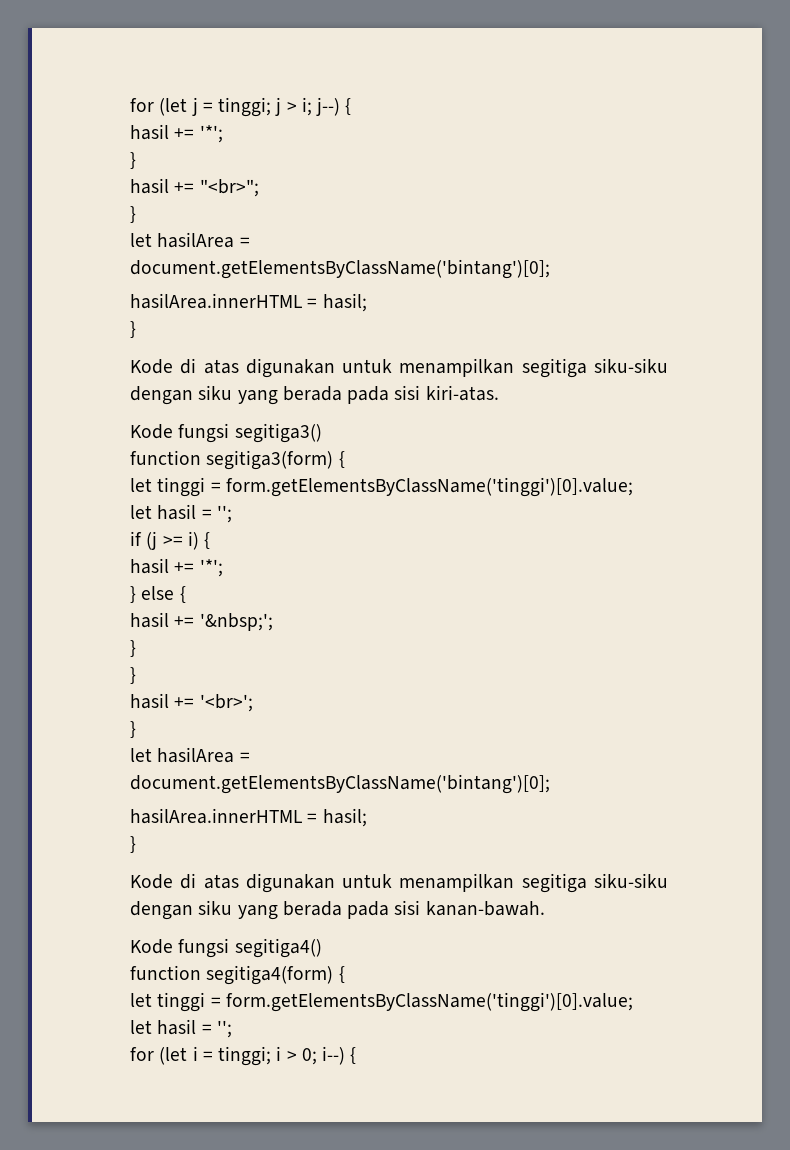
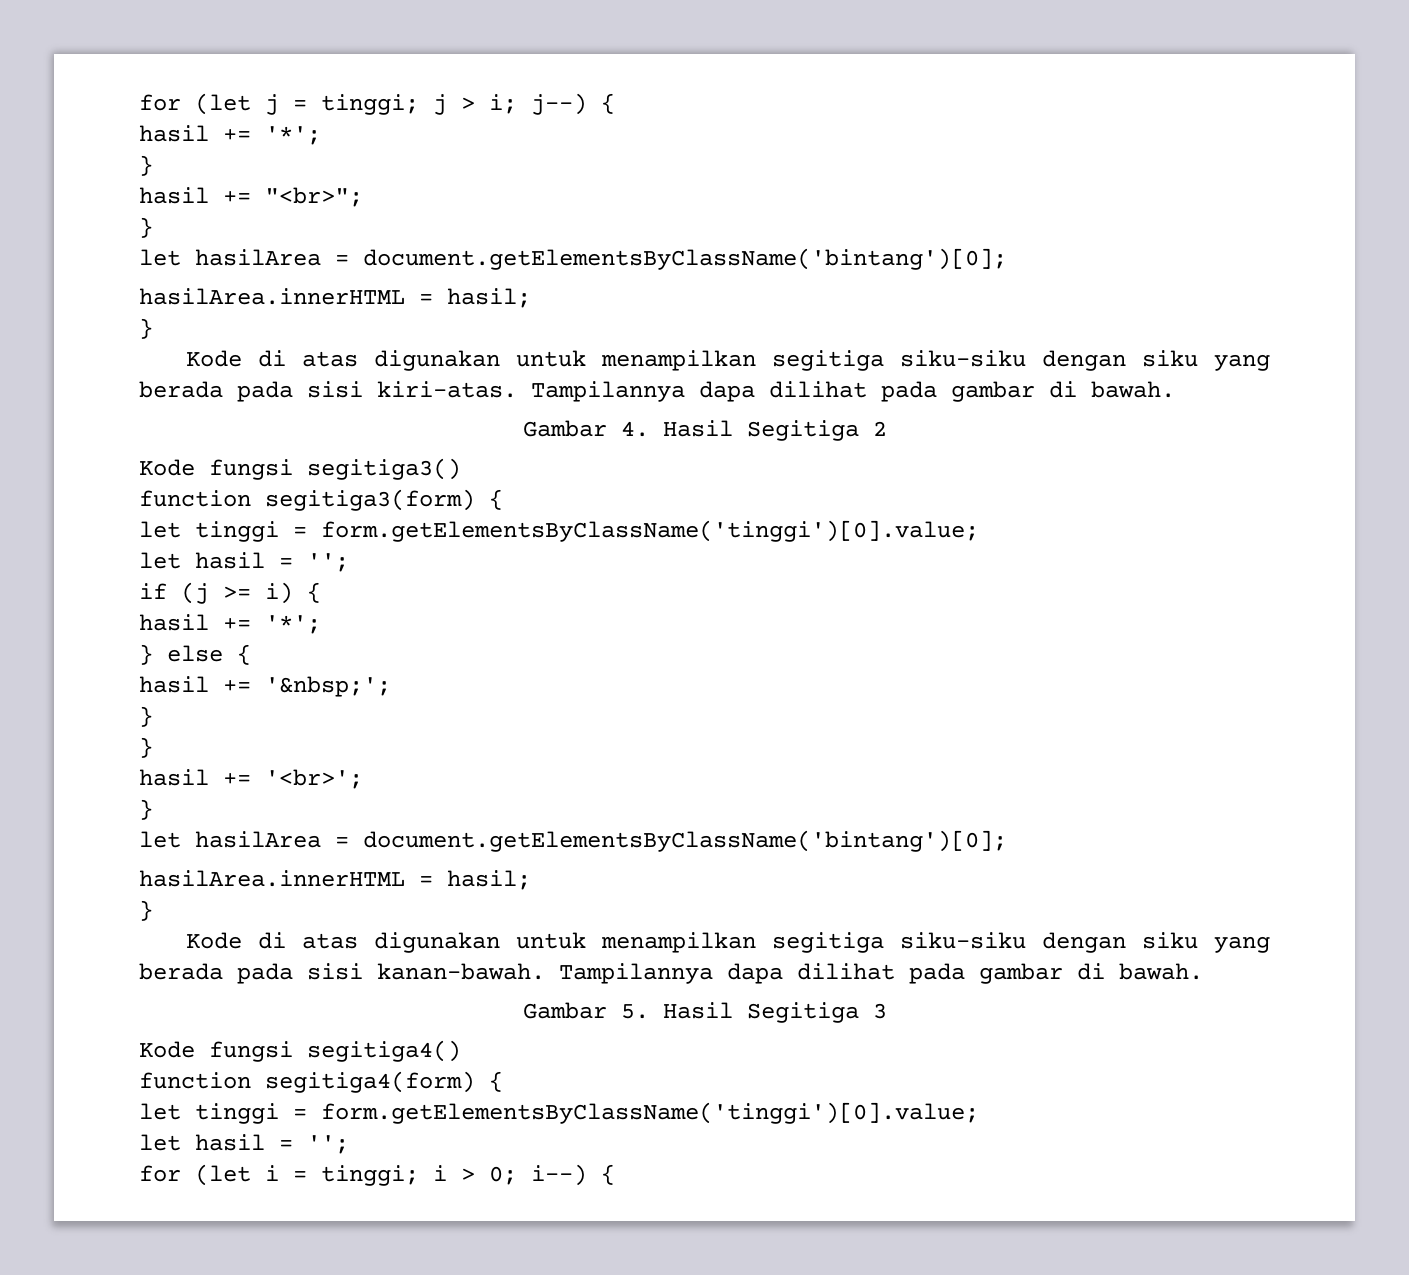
(499, 393) none -> [531,381,1175,402] [522,420,887,441] Tampilannya dapa dilihat pada gambar di bawah. // Gambar 4. Hasil Segitiga 2
(545, 908) none -> [559,963,1203,984] [522,1002,887,1023] Tampilannya dapa dilihat pada gambar di bawah. // Gambar 5. Hasil Segitiga 3

